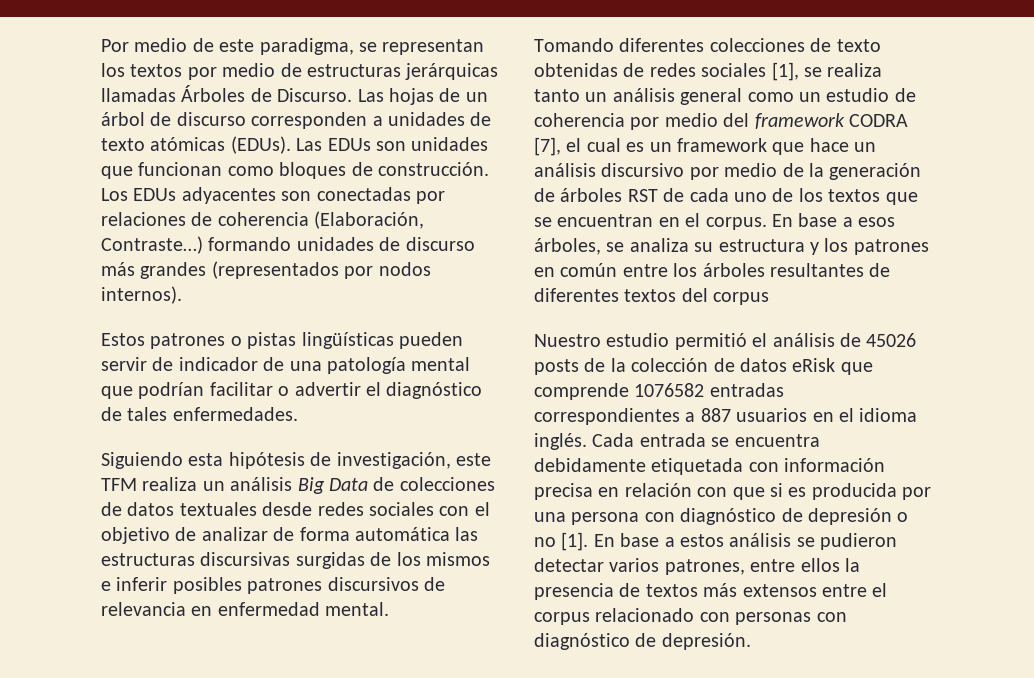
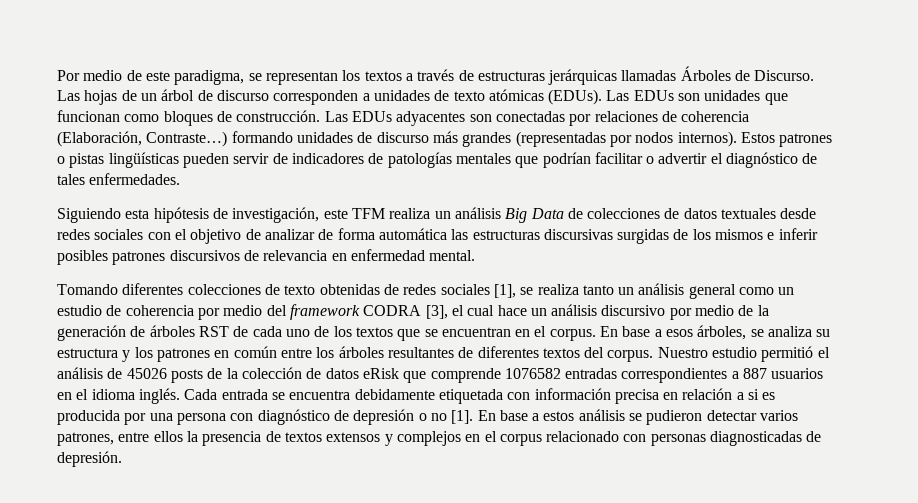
[187,63,276,80] por medio -> [405,69,455,81] a través
[101,188,128,201] Los -> [324,111,348,122] Las
[211,261,339,279] (representados -> [515,131,606,147] (representadas
(182, 295) // -> (737, 139) none
[178,357,471,374] indicador de una patología mental -> [291,152,511,168] indicadores de patologías mentales
[534,137,561,156] [7], -> [425,305,448,319] [3],
[626,138,805,155] es un framework que -> (495, 310) none
[713,292,770,305] corpus // -> [607,350,654,362] corpus.
[697,487,765,500] con que -> [736,392,744,400] a
[703,583,867,597] más extensos entre -> [326,431,481,446] extensos y complejos en
[816,612,847,622] [534,633,630,650] con diagnóstico -> [710,431,803,446] diagnosticadas

